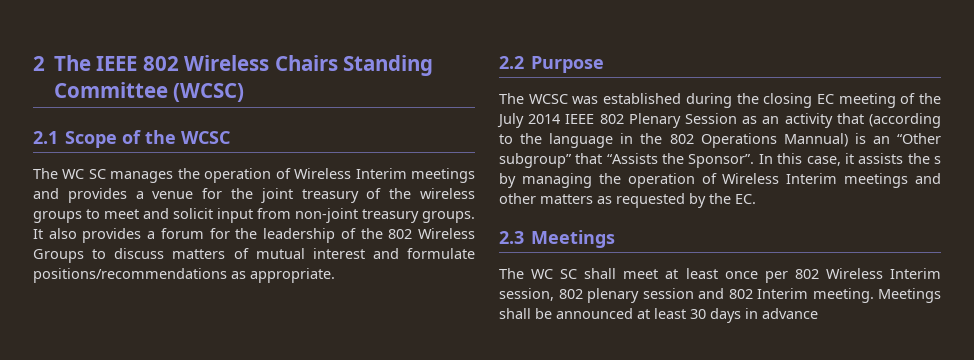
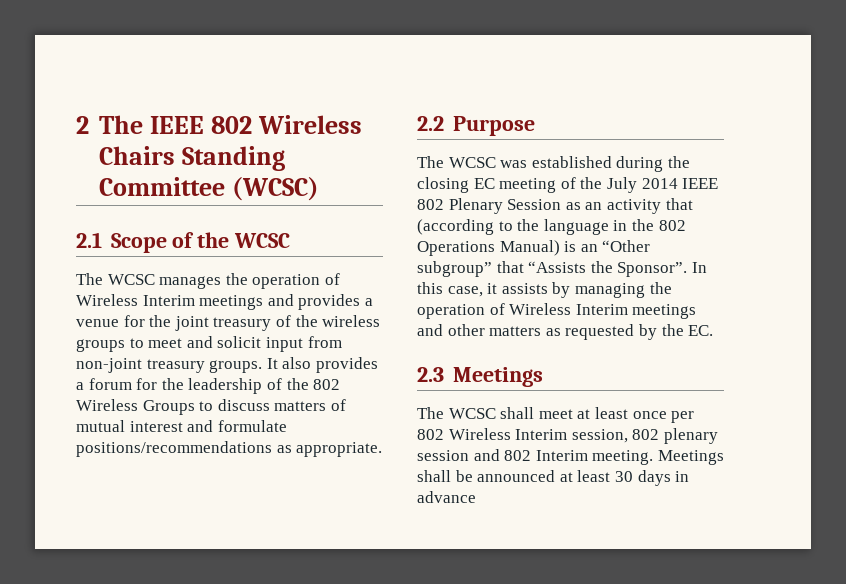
[62,169,106,179] WC SC -> [107,274,155,285] WCSC
[783,133,848,147] Mannual) -> [499,240,560,256] Manual)
[907,153,941,164] the s -> (548, 288) none
[531,269,578,279] WC SC -> [448,408,496,419] WCSC

